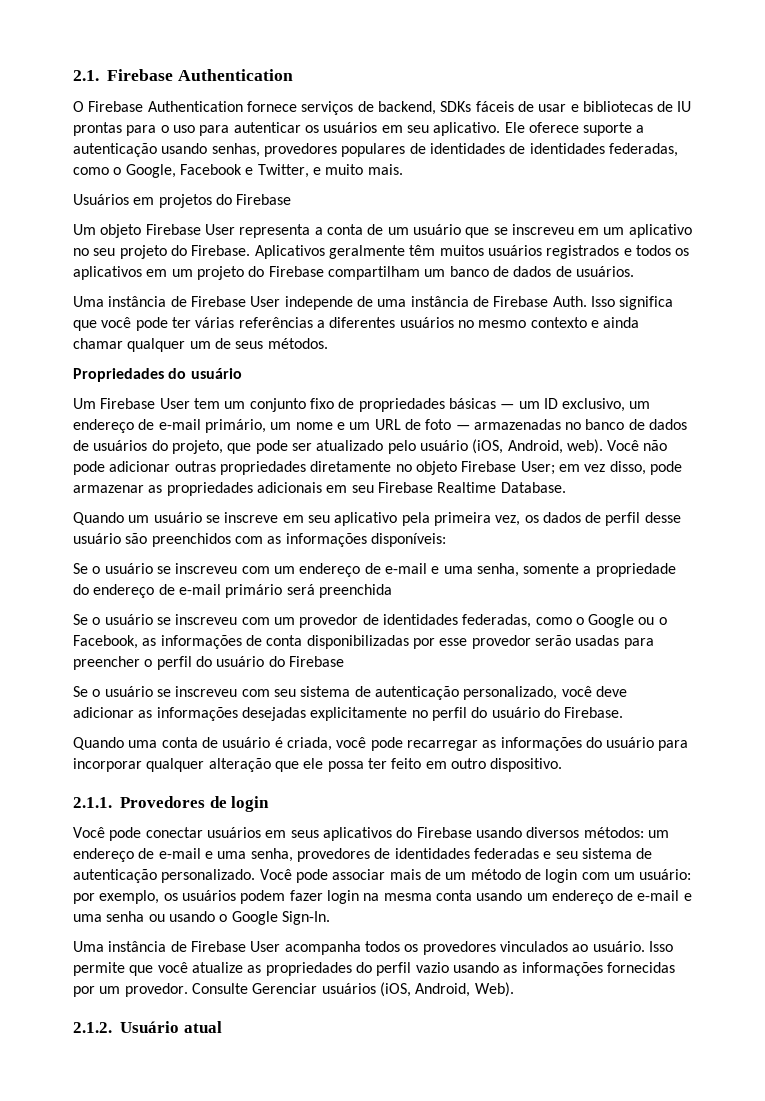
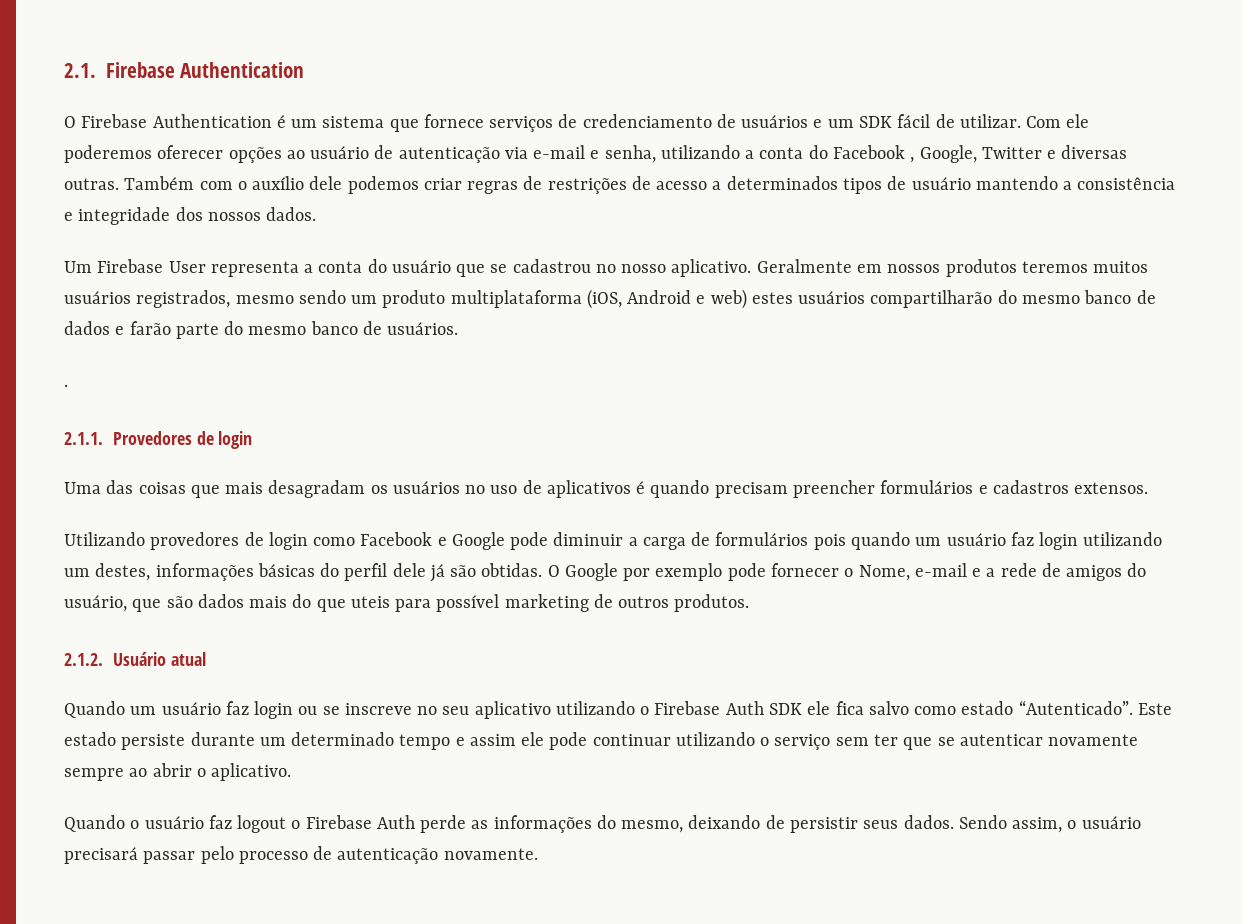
[246,101,692,115] [73,122,645,136] [73,143,678,157] [73,164,403,178] [73,194,292,208] [73,224,142,238] fornece serviços de backend, SDKs fáceis de usar e bibliotecas de IU prontas para o uso para autenticar os usuários em seu aplicativo. Ele oferece suporte a autenticação usando senhas, provedores populares de identidades de identidades federadas, como o Google, Facebook e Twitter, e muito mais. // Usuários em projetos do Firebase // Um objeto -> [276,114,1090,132] [64,145,1128,163] [64,176,1176,194] [64,207,317,225] [64,261,92,273] é um sistema que fornece serviços de credenciamento de usuários e um SDK fácil de utilizar. Com ele poderemos oferecer opções ao usuário de autenticação via e-mail e senha, utilizando a conta do Facebook , Google, Twitter e diversas outras. Também com o auxílio dele podemos criar regras de restrições de acesso a determinados tipos de usuário mantendo a consistência e integridade dos nossos dados. // Um
[367,224,409,235] de um -> [367,259,387,273] do
[511,224,692,238] [73,245,690,259] [73,266,634,280] [73,296,674,310] [73,317,640,331] [73,338,328,352] [73,368,242,382] [73,398,651,412] [73,419,688,433] [73,439,668,454] [73,461,682,475] [73,482,566,496] [73,512,681,526] [73,533,446,547] [73,563,676,577] [73,584,392,598] [73,614,667,628] [73,635,654,649] [73,656,344,670] [73,686,627,700] [73,707,624,721] [73,737,689,751] [73,758,563,772] [73,796,270,812] [73,827,669,841] [73,848,653,862] [73,869,692,883] [73,890,692,904] [73,911,330,925] [73,941,673,955] [73,962,675,976] [73,982,514,997] [73,1021,222,1033] inscreveu em um aplicativo no seu projeto do Firebase. Aplicativos geralmente têm muitos usuários registrados e todos os aplicativos em um projeto do Firebase compartilham um banco de dados de usuários. // Uma instância de Firebase User independe de uma instância de Firebase Auth. Isso significa que você pode ter várias referências a diferentes usuários no mesmo contexto e ainda chamar qualquer um de seus métodos. // Propriedades do usuário // Um Firebase User tem um conjunto fixo de propriedades básicas — um ID exclusivo, um endereço de e-mail primário, um nome e um URL de foto — armazenadas no banco de dados de usuários do projeto, que pode ser atualizado pelo usuário (iOS, Android, web). Você não pode adicionar outras propriedades diretamente no objeto Firebase User; em vez disso, pode armazenar as propriedades adicionais em seu Firebase Realtime Database. // Quando um usuário se inscreve em seu aplicativo pela primeira vez, os dados de perfil desse usuário são preenchidos com as informações disponíveis: // Se o usuário se inscreveu com um endereço de e-mail e uma senha, somente a propriedade do endereço de e-mail primário será preenchida // Se o usuário se inscreveu com um provedor de identidades federadas, como o Google ou o Facebook, as informações de conta disponibilizadas por esse provedor serão usadas para preencher o perfil do usuário do Firebase // Se o usuário se inscreveu com seu sistema de autenticação personalizado, você deve adicionar as informações desejadas explicitamente no perfil do usuário do Firebase. // Quando uma conta de usuário é criada, você pode recarregar as informações do usuário para incorporar qualquer alteração que ele possa ter feito em outro dispositivo. // 2.1.1. Provedores de login // Você pode conectar usuários em seus aplicativos do Firebase usando diversos métodos: um endereço de e-mail e uma senha, provedores de identidades federadas e seu sistema de autenticação personalizado. Você pode associar mais de um método de login com um usuário: por exemplo, os usuários podem fazer login na mesma conta usando um endereço de e-mail e uma senha ou usando o Google Sign-In. // Uma instância de Firebase User acompanha todos os provedores vinculados ao usuário. Isso permite que você atualize as propriedades do perfil vazio usando as informações fornecidas por um provedor. Consulte Gerenciar usuários (iOS, Android, Web). // 2.1.2. Usuário atual -> [512,259,1149,277] [64,289,1156,309] [64,321,459,339] [64,384,68,387] [64,431,253,449] [64,480,1149,498] [64,532,1163,550] [64,563,1147,582] [64,594,750,612] [64,652,206,666] [64,700,1172,719] [64,732,1139,750] [64,763,292,781] [64,815,1141,833] [64,846,538,864] cadastrou no nosso aplicativo. Geralmente em nossos produtos teremos muitos usuários registrados, mesmo sendo um produto multiplataforma (iOS, Android e web) estes usuários compartilharão do mesmo banco de dados e farão parte do mesmo banco de usuários. // . // 2.1.1. Provedores de login // Uma das coisas que mais desagradam os usuários no uso de aplicativos é quando precisam preencher formulários e cadastros extensos. // Utilizando provedores de login como Facebook e Google pode diminuir a carga de formulários pois quando um usuário faz login utilizando um destes, informações básicas do perfil dele já são obtidas. O Google por exemplo pode fornecer o Nome, e-mail e a rede de amigos do usuário, que são dados mais do que uteis para possível marketing de outros produtos. // 2.1.2. Usuário atual // Quando um usuário faz login ou se inscreve no seu aplicativo utilizando o Firebase Auth SDK ele fica salvo como estado “Autenticado”. Este estado persiste durante um determinado tempo e assim ele pode continuar utilizando o serviço sem ter que se autenticar novamente sempre ao abrir o aplicativo. // Quando o usuário faz logout o Firebase Auth perde as informações do mesmo, deixando de persistir seus dados. Sendo assim, o usuário precisará passar pelo processo de autenticação novamente.

